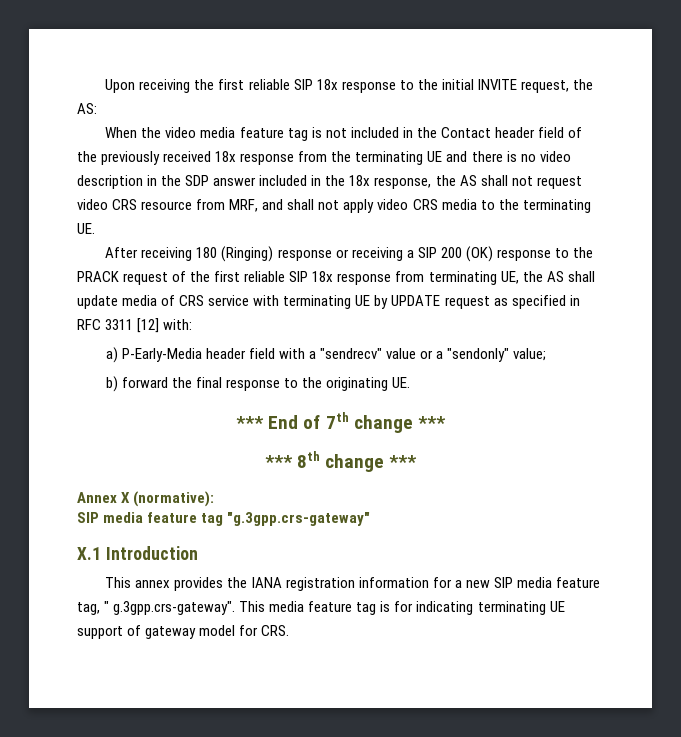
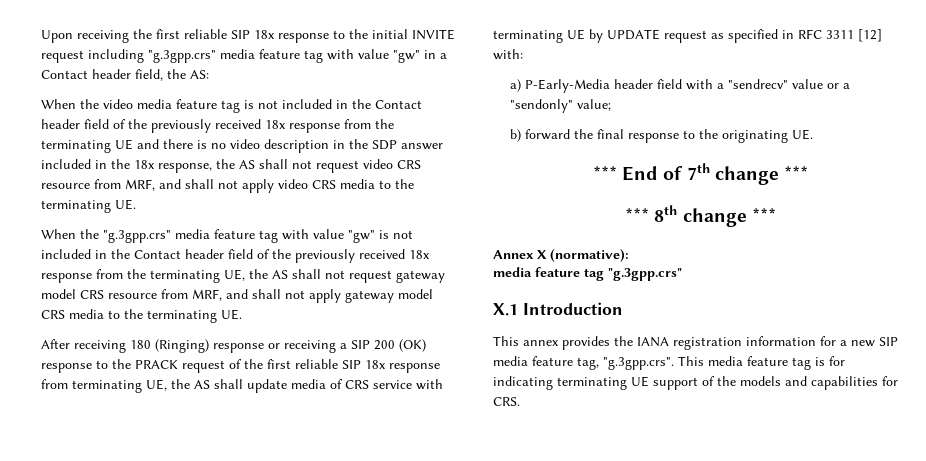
[520,80,569,93] request, -> [41,49,447,63] [41,69,163,81] request including "g.3gpp.crs" media feature tag with value "gw" in a Contact header field,
(95, 228) none -> [41,229,413,243] [41,249,430,263] [41,269,445,283] [41,289,433,303] [41,309,242,323] // When the "g.3gpp.crs" media feature tag with value "gw" is not included in the Contact header field of the previously received 18x response from the terminating UE, the AS shall not request gateway model CRS resource from MRF, and shall not apply gateway model CRS media to the terminating UE.
[77,512,371,526] SIP media feature tag "g.3gpp.crs-gateway" -> [493,267,682,281] media feature tag "g.3gpp.crs"
[104,601,236,615] " g.3gpp.crs-gateway". -> [603,357,674,370] "g.3gpp.crs".
[145,625,236,639] gateway model -> [717,376,878,390] the models and capabilities

